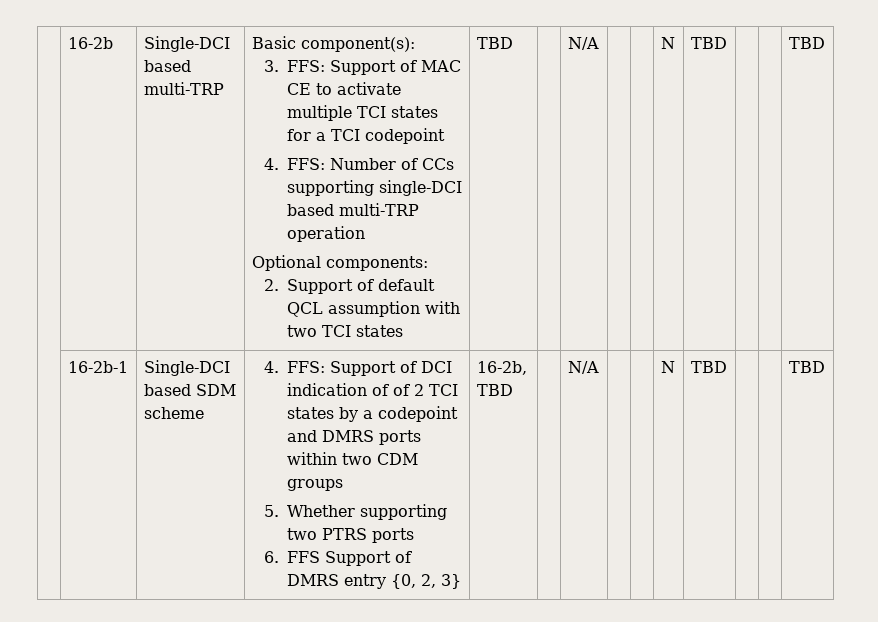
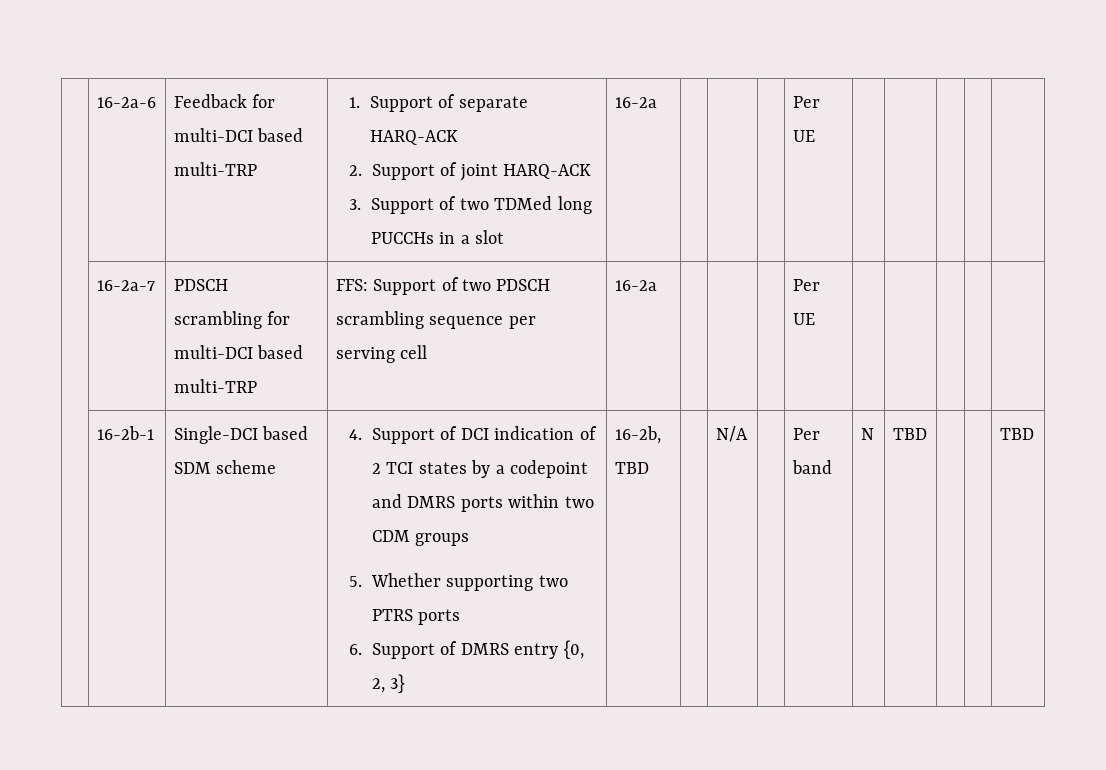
[67,37,113,49] [143,36,230,52] [143,60,191,72] [143,82,224,95] [251,36,415,52] [264,60,462,75] [287,82,402,95] [287,105,439,121] [287,128,446,144] [264,158,455,170] [287,180,463,196] [287,203,420,216] [287,226,366,242] [251,255,428,271] [264,279,436,294] [287,301,461,317] [287,325,404,337] [476,37,513,49] [567,37,599,50] [660,37,675,49] [690,37,727,49] [788,37,825,49] | 16-2b | Single-DCI based multi-TRP | Basic component(s): // 3. FFS: Support of MAC CE to activate multiple TCI states for a TCI codepoint // 4. FFS: Number of CCs supporting single-DCI based multi-TRP operation // Optional components: // 2. Support of default QCL assumption with two TCI states | TBD | | N/A | | | N | TBD | | | TBD -> [96,97,156,108] [173,94,276,108] [173,128,304,142] [173,162,257,176] [349,94,528,112] [370,130,459,145] [349,162,592,181] [349,196,592,214] [371,230,505,244] [614,97,657,108] [792,96,820,108] [792,130,815,142] [96,280,155,291] [173,279,228,291] [173,311,291,329] [173,345,304,359] [173,379,257,393] [335,277,551,295] [335,311,536,329] [335,345,428,363] [614,280,657,291] [792,279,820,291] [792,313,815,325] | 16-2a-6 | Feedback for multi-DCI based multi-TRP | 1. Support of separate HARQ-ACK // 2. Support of joint HARQ-ACK // 3. Support of two TDMed long PUCCHs in a slot | 16-2a | | | | Per UE | | | | | // | 16-2a-7 | PDSCH scrambling for multi-DCI based multi-TRP | FFS: Support of two PDSCH scrambling sequence per serving cell | 16-2a | | | | Per UE | | | | |
[287,361,326,373] FFS: -> (363, 434) none
[393,384,411,396] of -> (597, 433) none
[287,551,321,563] FFS -> (363, 649) none
(599, 367) none -> [792,428,820,440] [791,460,832,474] Per band

